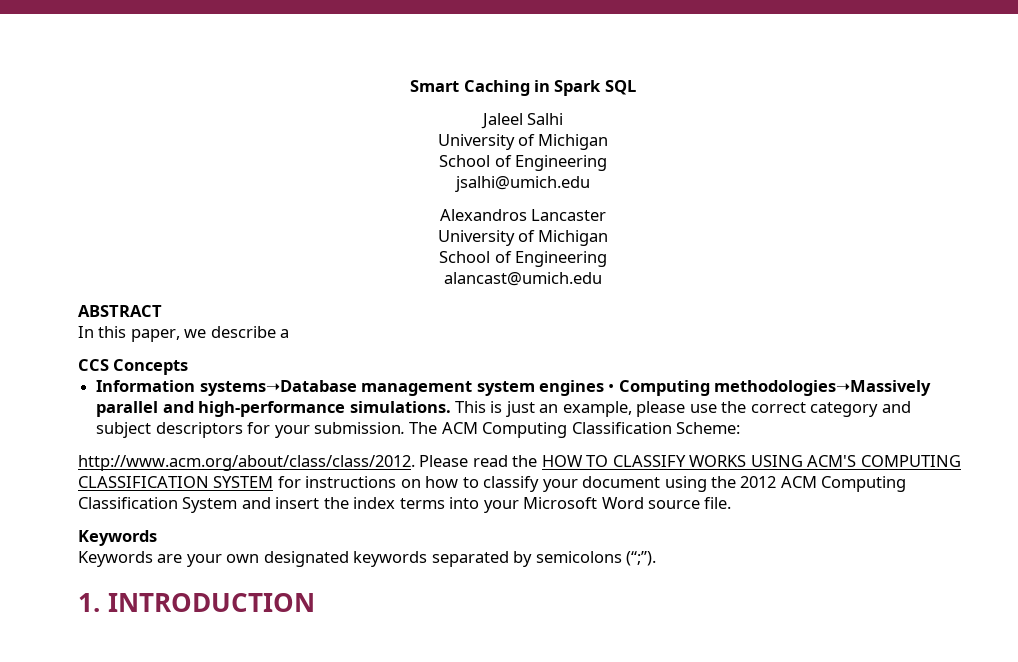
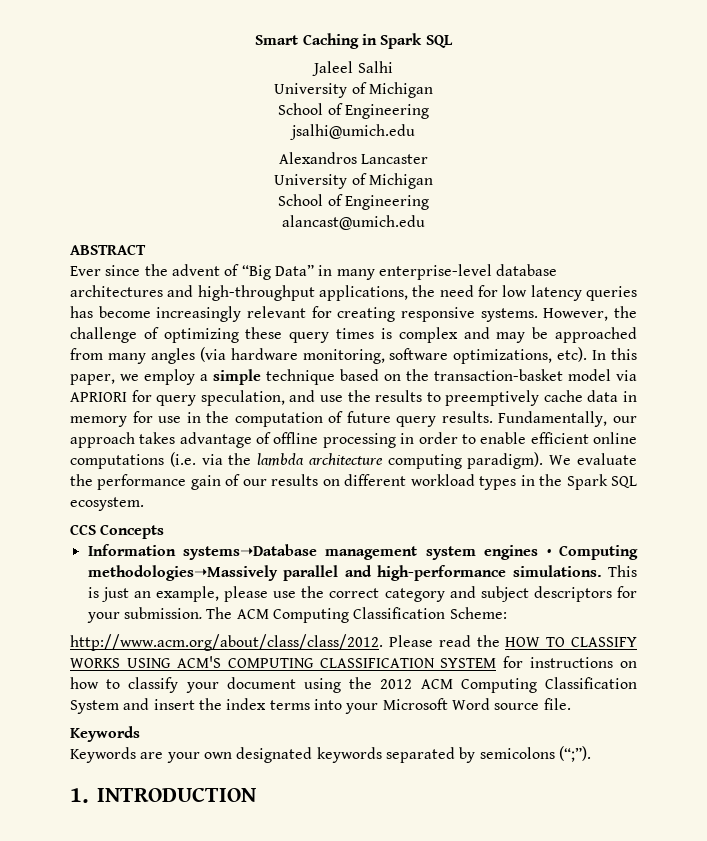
(162, 311) none -> [70,264,558,280] [70,285,637,301] [70,306,637,322] [70,327,637,343] [70,347,588,364] Ever since the advent of “Big Data” in many enterprise-level database architectures and high-throughput applications, the need for low latency queries has become increasingly relevant for creating responsive systems. However, the challenge of optimizing these query times is complex and may be approached from many angles (via hardware monitoring, software optimizations, etc).
[210,326,276,338] describe -> [144,369,195,385] employ
(290, 333) none -> [213,369,637,385] [70,390,637,406] [70,411,637,427] [70,432,638,448] [70,452,637,469] [70,474,637,490] [70,497,144,511] simple technique based on the transaction-basket model via APRIORI for query speculation, and use the results to preemptively cache data in memory for use in the computation of future query results. Fundamentally, our approach takes advantage of offline processing in order to enable efficient online computations (i.e. via the lambda architecture computing paradigm). We evaluate the performance gain of our results on different workload types in the Spark SQL ecosystem.

